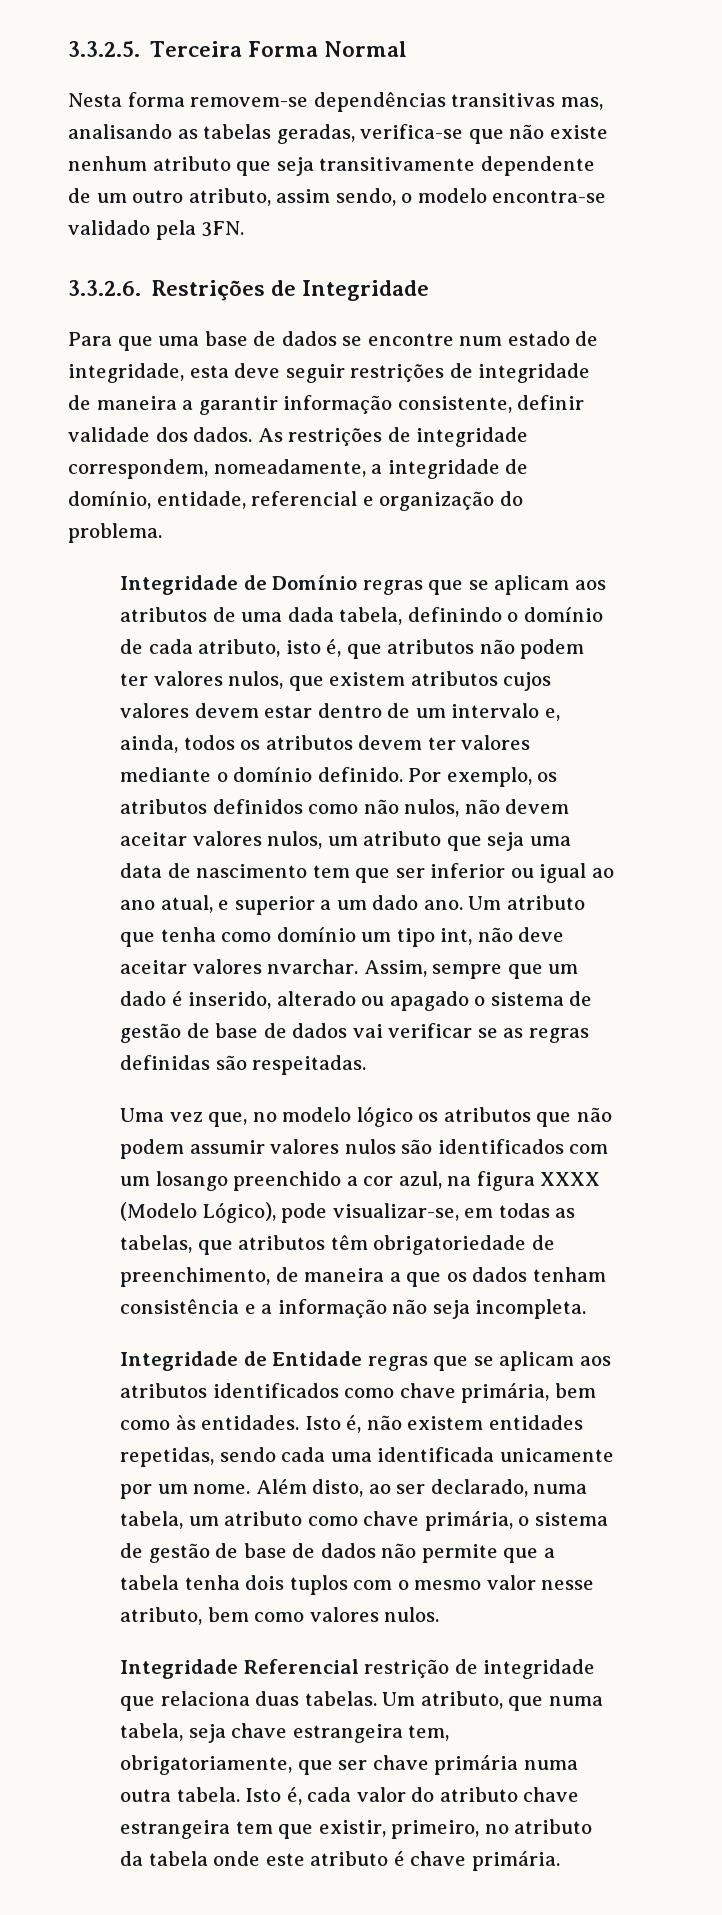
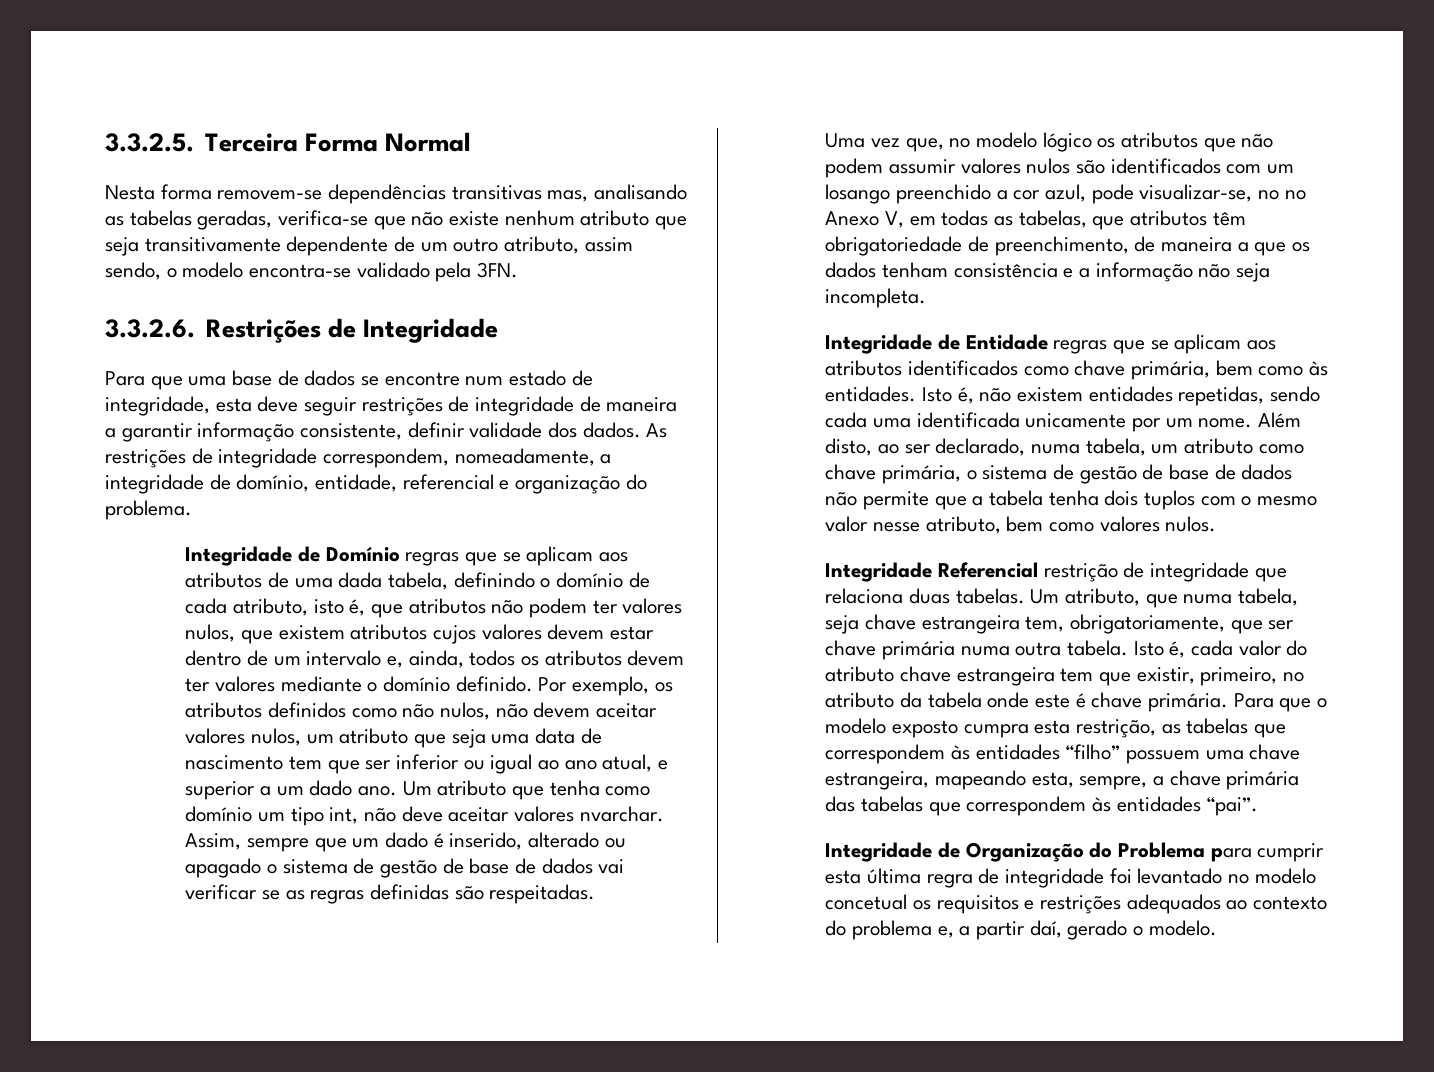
[447,1171,601,1191] [120,1202,459,1223] na figura XXXX (Modelo Lógico), pode visualizar-se, -> [1091,184,1306,204] [825,211,904,228] pode visualizar-se, no no Anexo V,
[310,1851,389,1866] atributo -> (1070, 701) none
(560, 1861) none -> [1233,693,1327,712] [825,718,1286,738] [825,744,1301,764] [825,770,1300,790] [825,796,1259,816] [825,842,1325,862] [825,868,1316,888] [825,894,1327,914] [825,920,1217,940] Para que o modelo exposto cumpra esta restrição, as tabelas que correspondem às entidades “filho” possuem uma chave estrangeira, mapeando esta, sempre, a chave primária das tabelas que correspondem às entidades “pai”. // Integridade de Organização do Problema para cumprir esta última regra de integridade foi levantado no modelo concetual os requisitos e restrições adequados ao contexto do problema e, a partir daí, gerado o modelo.

